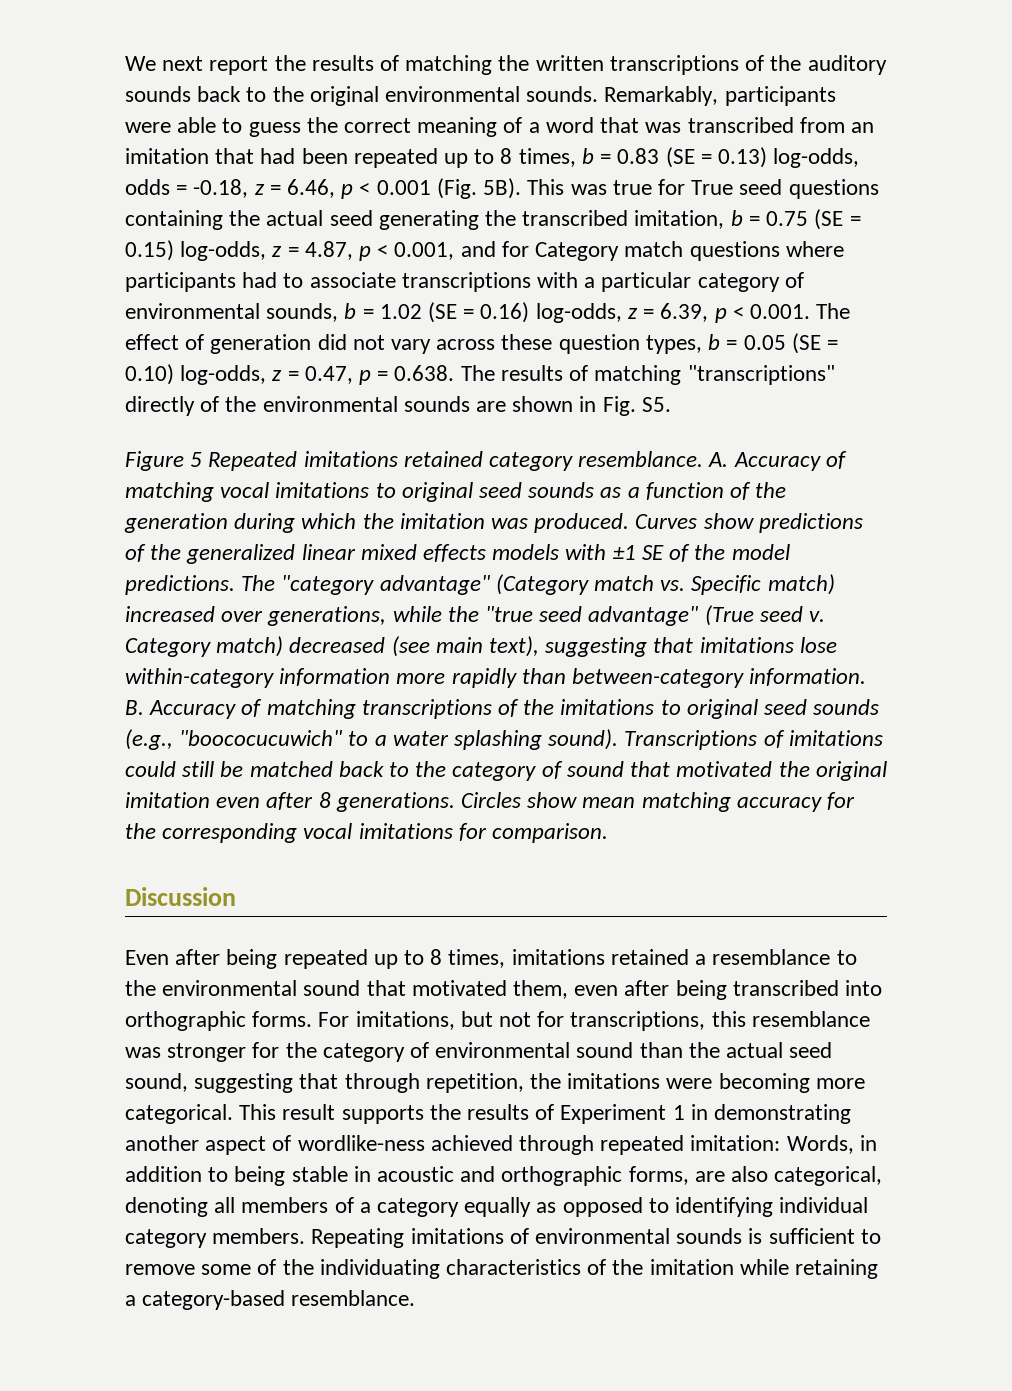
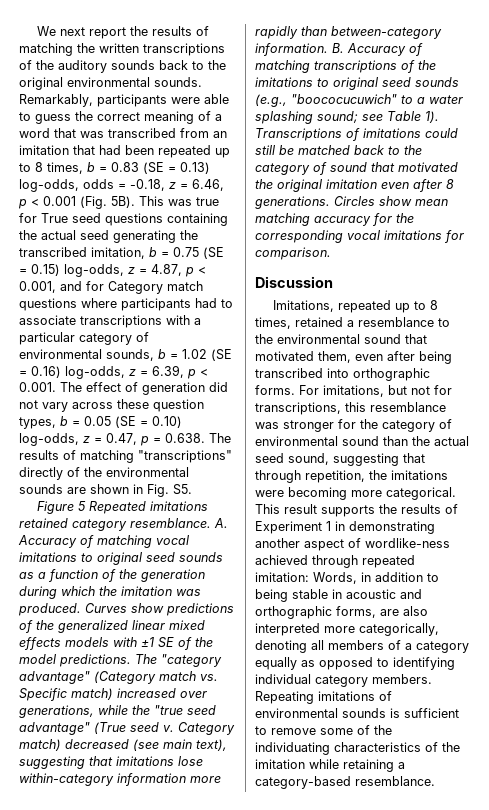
[548,729,619,750] sound). -> [317,111,439,123] sound; see Table 1).
[125,949,605,969] Even after being repeated up to 8 times, imitations -> [273,300,439,313] [255,317,291,329] Imitations, repeated up to 8 times,
[774,1166,883,1186] categorical, -> [255,623,439,636] interpreted more categorically,

